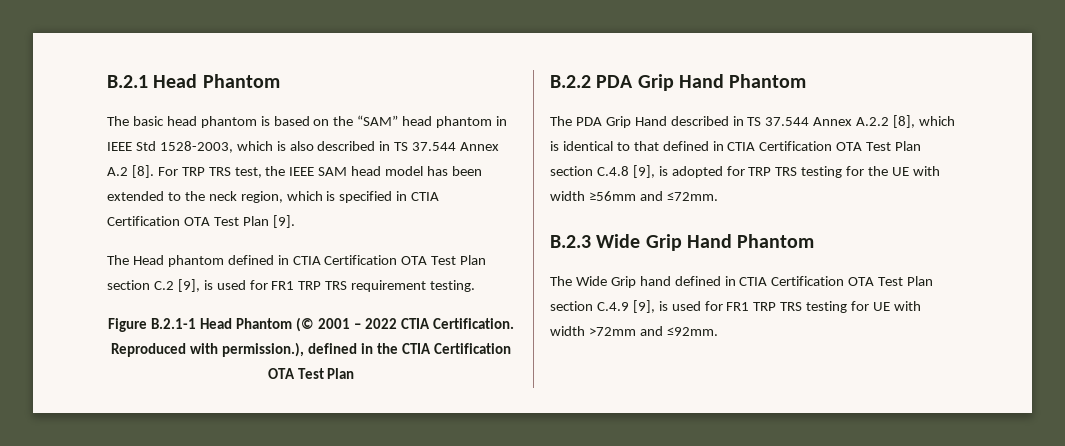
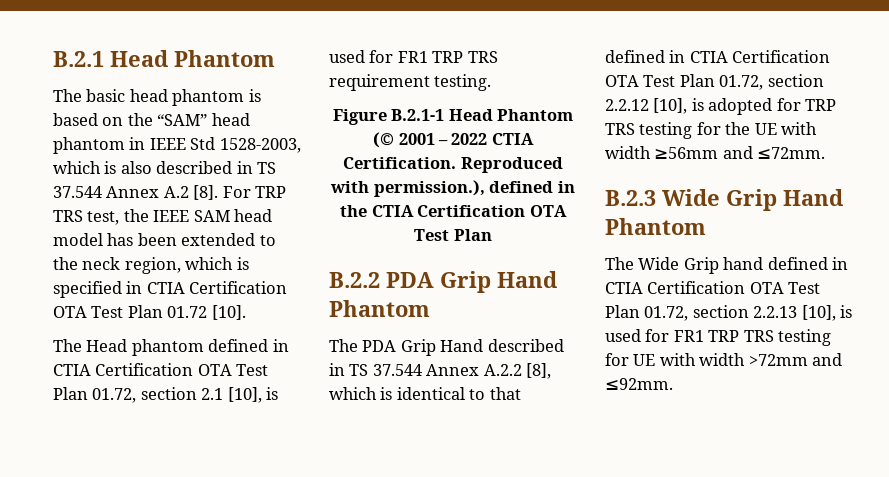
[272,215,295,228] [9]. -> [167,305,246,320] 01.72 [10].
[107,279,200,292] section C.2 [9], -> [92,387,262,403] 01.72, section 2.1 [10],
[550,165,655,178] section C.4.8 [9], -> [719,74,824,90] [605,98,688,114] 01.72, section 2.2.12 [10],
[550,300,655,313] section C.4.9 [9], -> [644,305,836,321] 01.72, section 2.2.13 [10],

